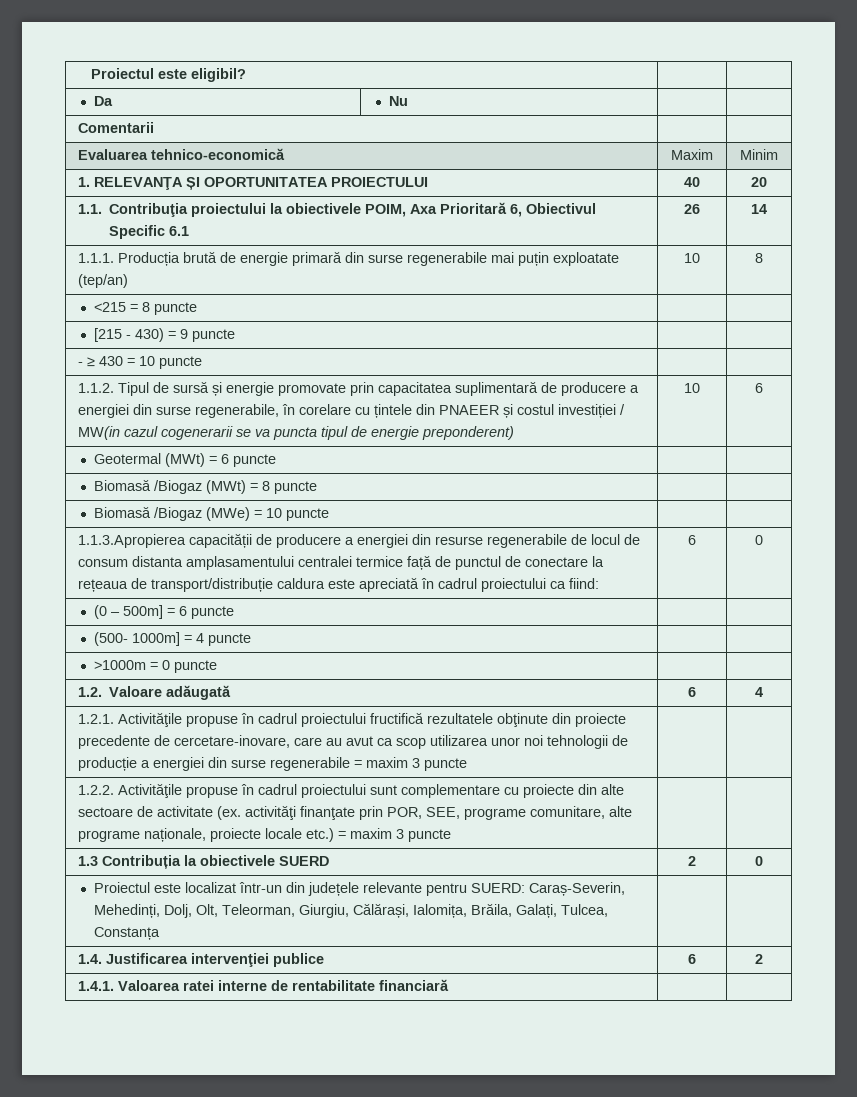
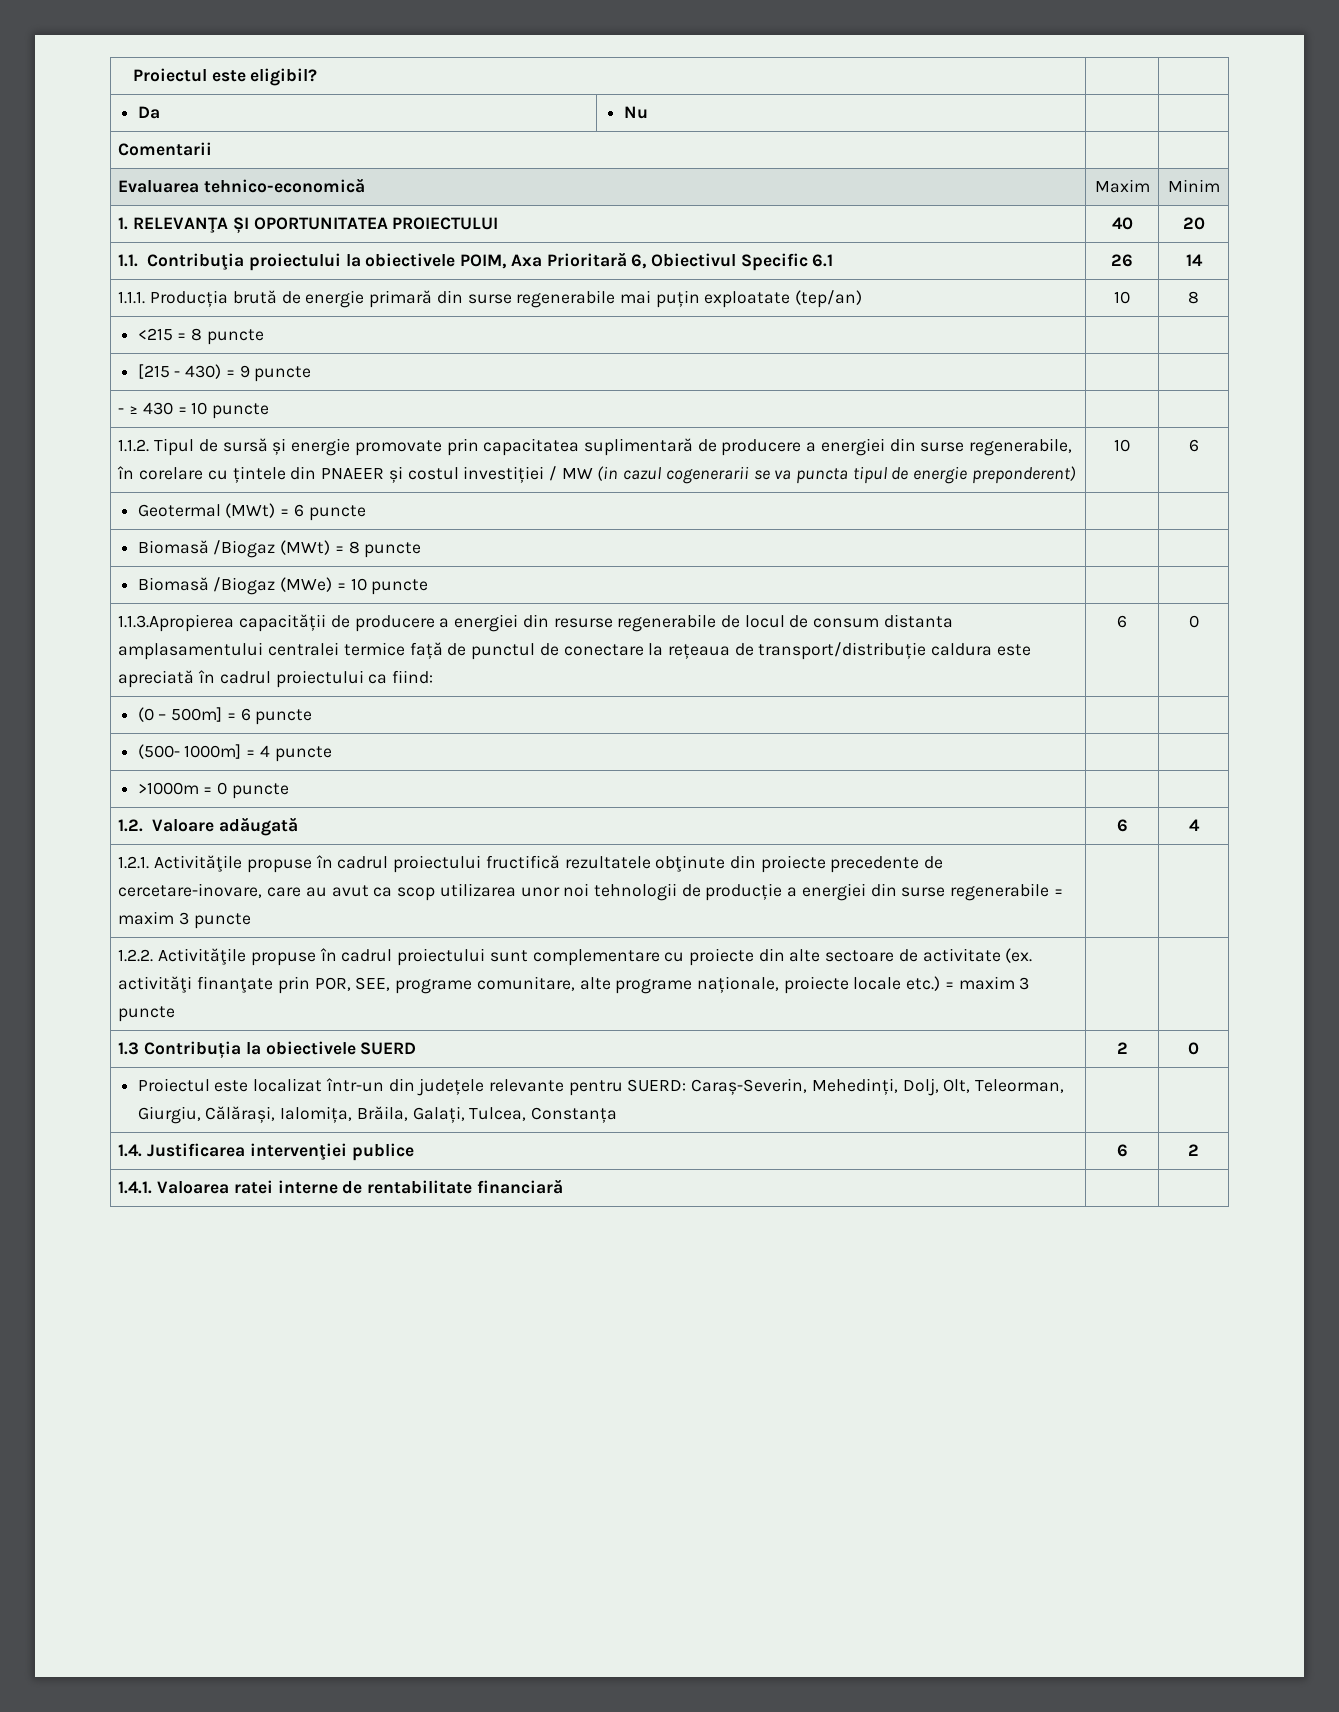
[77,426,120,440] MW(in -> [561,466,619,481] MW (in

